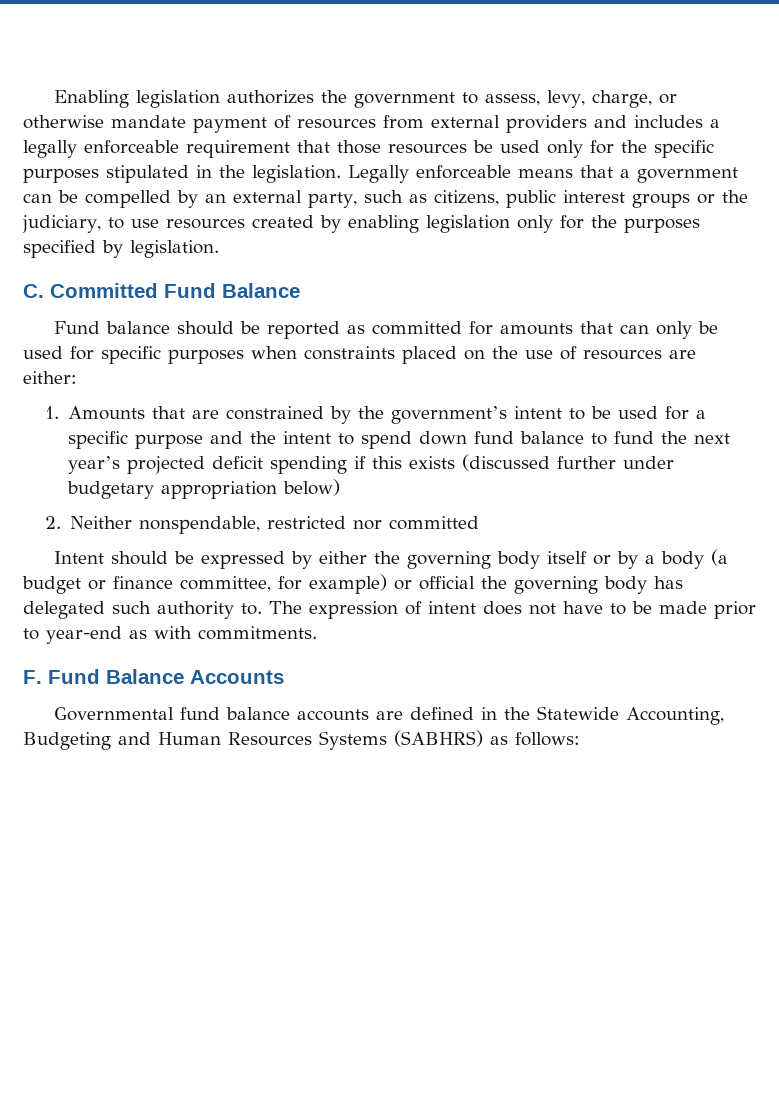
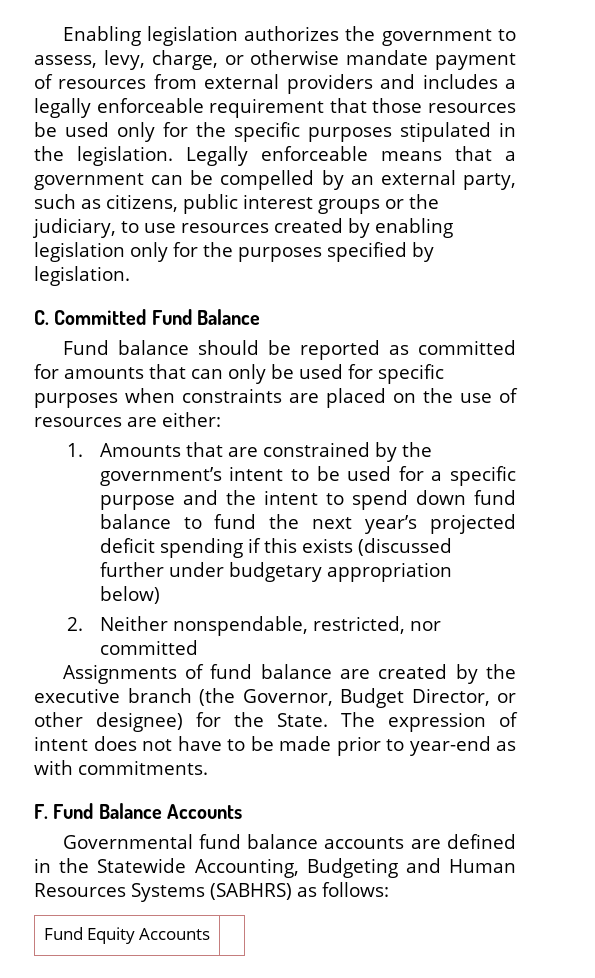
(395, 353) none -> [289,393,319,403] are
[267,516,347,529] restricted -> [312,616,405,634] restricted,
[53,549,728,569] [22,574,683,594] [23,601,262,619] Intent should be expressed by either the governing body itself or by a body (a budget or finance committee, for example) or official the governing body has delegated such authority to. -> [62,664,516,684] [34,688,516,708] [34,712,328,732] Assignments of fund balance are created by the executive branch (the Governor, Budget Director, or other designee) for the State.
(580, 739) none -> [43,927,211,944] // Fund Equity Accounts |

